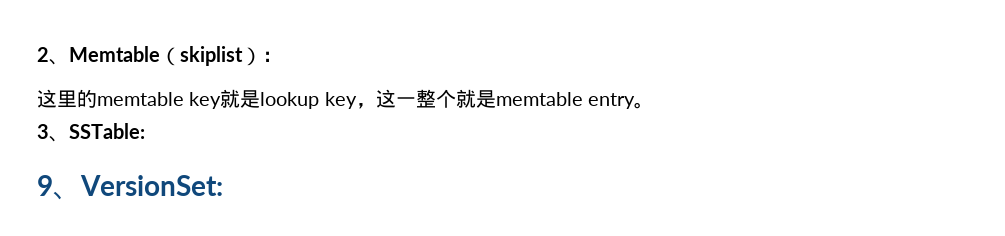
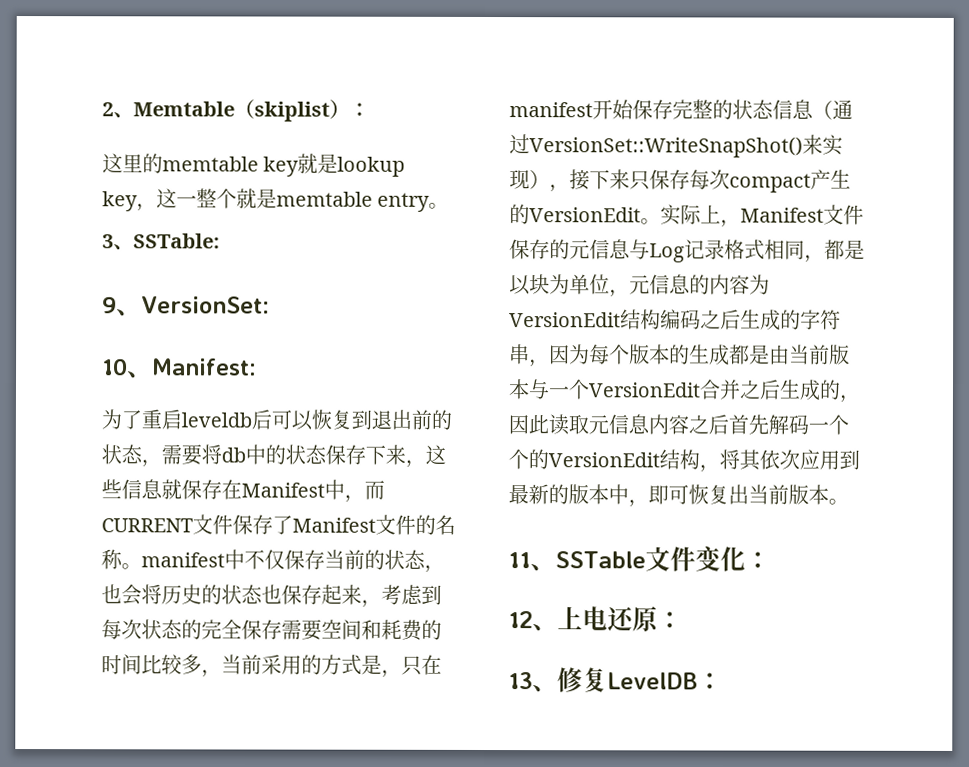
(223, 185) none -> [102,358,257,379] [101,409,452,431] [101,444,446,468] [101,479,385,503] [101,514,456,535] [101,549,445,573] [101,584,442,608] [101,619,442,641] [101,654,442,678] [509,99,853,120] [509,134,843,158] [509,169,851,193] [509,204,864,228] [509,239,865,263] [509,274,770,298] [509,309,841,331] [509,344,850,368] [508,379,860,403] [508,414,849,436] [508,449,860,473] [508,484,849,508] [508,545,771,572] [508,606,683,632] [508,667,723,693] // 10、Manifest: // 为了重启leveldb后可以恢复到退出前的状态，需要将db中的状态保存下来，这些信息就保存在Manifest中，而CURRENT文件保存了Manifest文件的名称。manifest中不仅保存当前的状态，也会将历史的状态也保存起来，考虑到每次状态的完全保存需要空间和耗费的时间比较多，当前采用的方式是，只在manifest开始保存完整的状态信息（通过VersionSet::WriteSnapShot()来实现），接下来只保存每次compact产生的VersionEdit。实际上，Manifest文件保存的元信息与Log记录格式相同，都是以块为单位，元信息的内容为VersionEdit结构编码之后生成的字符串，因为每个版本的生成都是由当前版本与一个VersionEdit合并之后生成的，因此读取元信息内容之后首先解码一个个的VersionEdit结构，将其依次应用到最新的版本中，即可恢复出当前版本。 // 11、SSTable文件变化： // 12、上电还原： // 13、修复LevelDB：

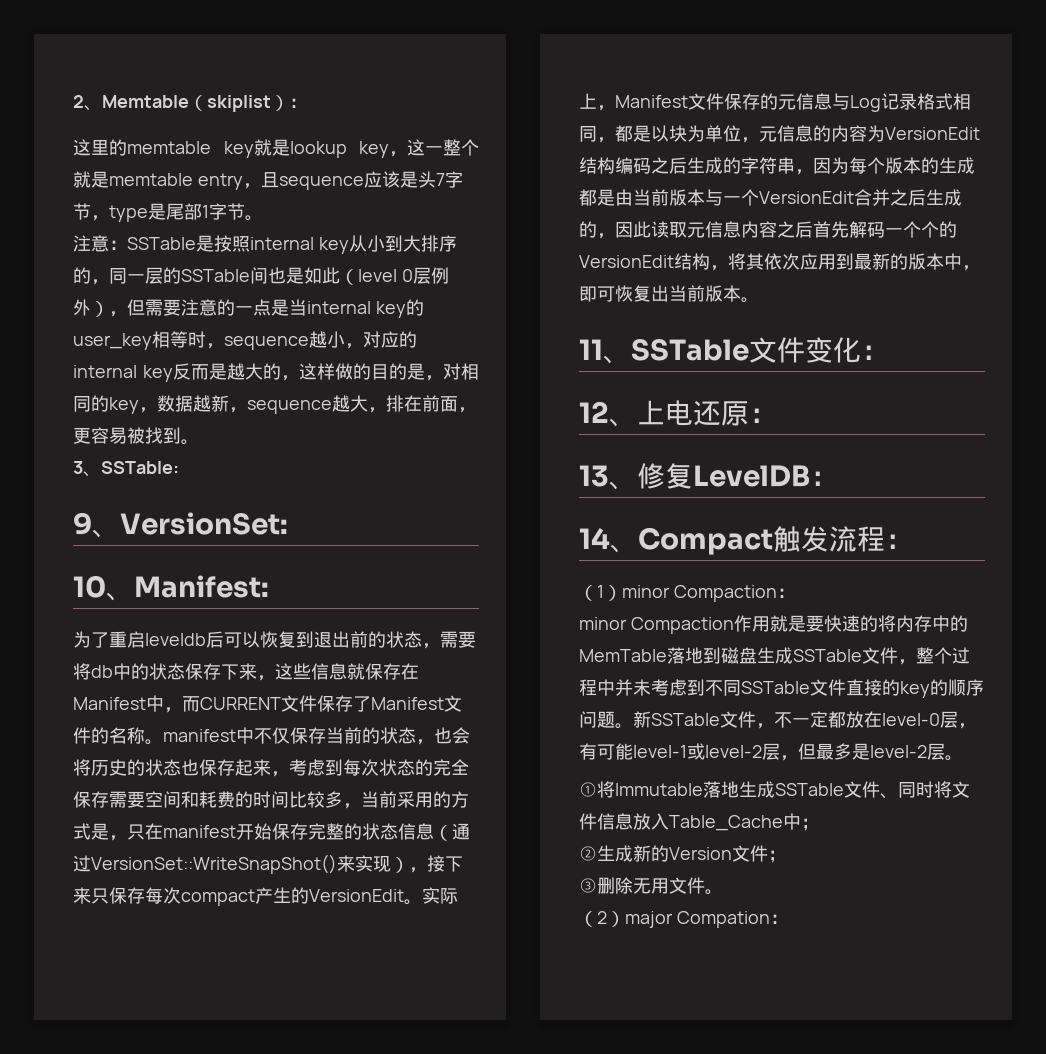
(431, 202) none -> [242,171,463,190] [73,203,263,222] [73,235,457,254] [73,267,449,285] [73,299,424,318] [73,331,417,350] [73,363,479,382] [73,395,476,414] [73,427,181,444] ，且sequence应该是头7字节，type是尾部1字节。 // 注意：SSTable是按照internal key从小到大排序的，同一层的SSTable间也是如此（level 0层例外），但需要注意的一点是当internal key的user_key相等时，sequence越小，对应的internal key反而是越大的，这样做的目的是，对相同的key，数据越新，sequence越大，排在前面，更容易被找到
(723, 681) none -> [579,526,913,555] [579,585,795,602] [579,615,968,634] [579,647,970,665] [579,679,984,698] [579,711,976,729] [579,743,963,761] [579,781,970,799] [579,813,819,831] [579,845,786,863] [579,877,723,895] [579,911,788,928] // 14、Compact触发流程： // （1）minor Compaction： // minor Compaction作用就是要快速的将内存中的MemTable落地到磁盘生成SSTable文件，整个过程中并未考虑到不同SSTable文件直接的key的顺序问题。新SSTable文件，不一定都放在level-0层，有可能level-1或level-2层，但最多是level-2层。 // ①将Immutable落地生成SSTable文件、同时将文件信息放入Table_Cache中； // ②生成新的Version文件； // ③删除无用文件。 // （2）major Compation：

